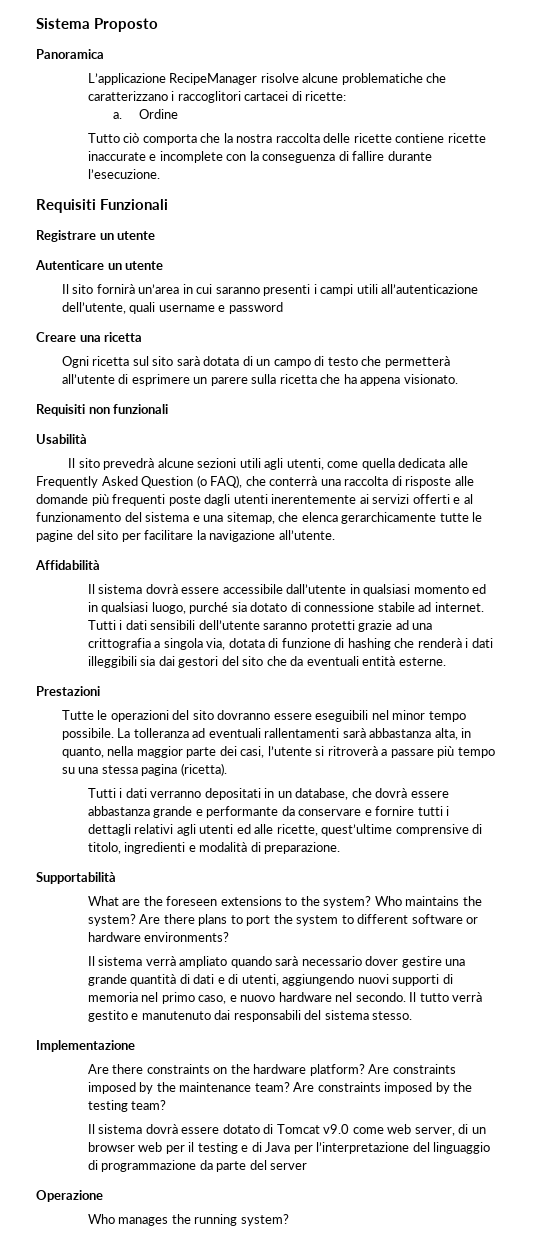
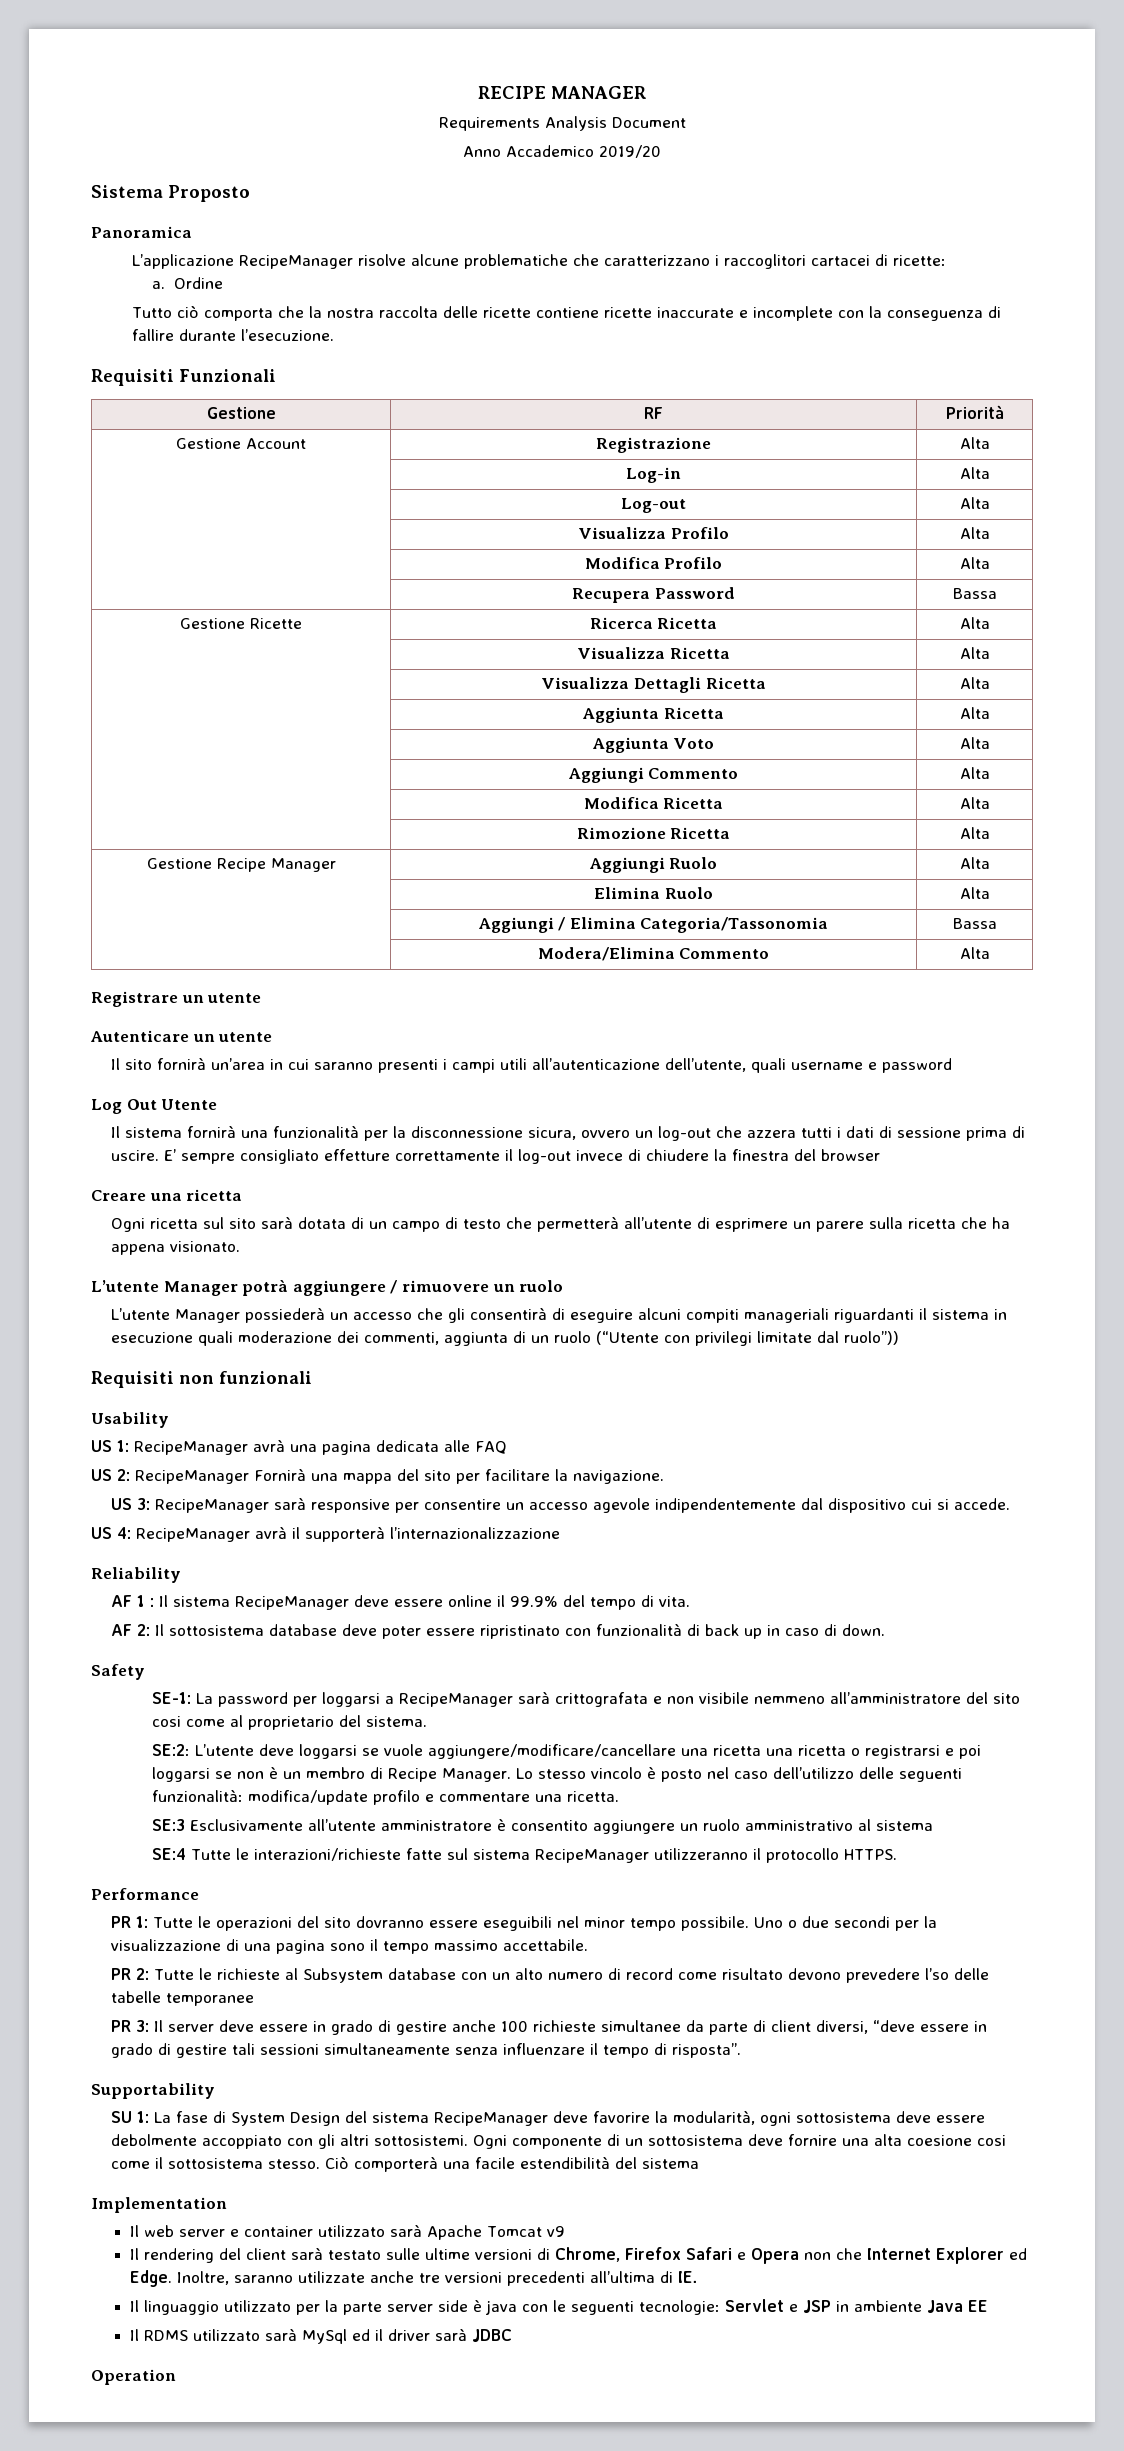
(36, 23) none -> [478,86,647,99] [438,116,686,131] [463,145,661,158] RECIPE MANAGER // Requirements Analysis Document // Anno Accademico 2019/20 //
(168, 204) none -> [206,407,276,419] [644,407,663,419] [945,405,1004,419] [176,438,306,449] [596,437,711,453] [959,437,990,449] [626,467,681,483] [959,467,990,479] [621,498,686,513] [959,497,990,509] [578,527,729,539] [959,527,990,539] [584,557,723,569] [959,557,990,569] [572,587,735,603] [952,588,997,599] [180,618,302,629] [589,617,718,629] [959,617,990,629] [577,647,730,659] [959,647,990,659] [541,677,766,693] [959,677,990,689] [582,707,724,723] [959,707,990,719] [591,737,715,753] [959,737,990,749] [567,767,739,783] [959,767,990,779] [583,797,724,809] [959,797,990,809] [576,827,731,839] [959,827,990,839] [146,858,336,872] [588,857,718,873] [959,857,990,869] [594,887,713,899] [959,887,990,899] [477,917,829,933] [952,918,997,929] [537,947,770,961] [959,947,990,959] // Gestione | RF | Priorità // Gestione Account | Registrazione | Alta // | Log-in | Alta // | Log-out | Alta // | Visualizza Profilo | Alta // | Modifica Profilo | Alta // | Recupera Password | Bassa // Gestione Ricette | Ricerca Ricetta | Alta // | Visualizza Ricetta | Alta // | Visualizza Dettagli Ricetta | Alta // | Aggiunta Ricetta | Alta // | Aggiunta Voto | Alta // | Aggiungi Commento | Alta // | Modifica Ricetta | Alta // | Rimozione Ricetta | Alta // Gestione Recipe Manager | Aggiungi Ruolo | Alta // | Elimina Ruolo | Alta // | Aggiungi / Elimina Categoria/Tassonomia | Bassa // | Modera/Elimina Commento | Alta
(283, 308) none -> [91,1099,218,1114] [111,1125,1026,1141] [111,1149,881,1164] // Log Out Utente // Il sistema fornirà una funzionalità per la disconnessione sicura, ovvero un log-out che azzera tutti i dati di sessione prima di uscire. E’ sempre consigliato effetture correttamente il log-out invece di chiudere la finestra del browser
[36,404,169,416] [36,434,87,444] [68,458,468,470] [36,475,474,488] [36,494,473,506] [36,512,483,524] [36,530,73,542] Requisiti non funzionali // Usabilità // Il sito prevedrà alcune sezioni utili agli utenti, come quella dedicata alle Frequently Asked Question (o FAQ), che conterrà una raccolta di risposte alle domande più frequenti poste dagli utenti inerentemente ai servizi offerti e al funzionamento del sistema e una sitemap, che elenca gerarchicamente tutte le pagine -> [91,1280,564,1296] [111,1307,1008,1323] [111,1331,900,1346] [91,1371,312,1388] [91,1412,169,1428] [91,1439,507,1455] [91,1468,392,1484] L’utente Manager potrà aggiungere / rimuovere un ruolo // L’utente Manager possiederà un accesso che gli consentirà di eseguire alcuni compiti manageriali riguardanti il sistema in esecuzione quali moderazione dei commenti, aggiunta di un ruolo (“Utente con privilegi limitate dal ruolo”)) // Requisiti non funzionali // Usability // US 1: RecipeManager avrà una pagina dedicata alle FAQ // US 2: RecipeManager Fornirà una mappa
[209,530,335,542] [35,560,100,570] [87,584,487,596] [87,602,484,614] [87,620,433,632] [87,638,493,650] [87,656,446,668] [36,686,100,696] navigazione all’utente. // Affidabilità // Il sistema dovrà essere accessibile dall’utente in qualsiasi momento ed in qualsiasi luogo, purché sia dotato di connessione stabile ad internet. Tutti i dati sensibili dell’utente saranno protetti grazie ad una crittografia a singola via, dotata di funzione di hashing che renderà i dati illeggibili sia dai gestori del sito che da eventuali entità esterne. // Prestazioni // -> [573,1470,664,1484] [111,1497,1011,1513] [91,1526,560,1542] [91,1567,181,1583] [111,1595,691,1610] [111,1623,886,1639] [91,1664,145,1680] [152,1691,1021,1707] [152,1715,428,1730] [152,1744,982,1759] [152,1767,963,1782] [152,1789,620,1805] [152,1819,934,1834] [152,1848,898,1863] [91,1888,199,1900] [111,1916,149,1928] navigazione. // US 3: RecipeManager sarà responsive per consentire un accesso agevole indipendentemente dal dispositivo cui si accede. // US 4: RecipeManager avrà il supporterà l’internazionalizzazione // Reliability // AF 1 : Il sistema RecipeManager deve essere online il 99.9% del tempo di vita. // AF 2: Il sottosistema database deve poter essere ripristinato con funzionalità di back up in caso di down. // Safety // SE-1: La password per loggarsi a RecipeManager sarà crittografata e non visibile nemmeno all’amministratore del sito cosi come al proprietario del sistema. // SE:2: L’utente deve loggarsi se vuole aggiungere/modificare/cancellare una ricetta una ricetta o registrarsi e poi loggarsi se non è un membro di Recipe Manager. Lo stesso vincolo è posto nel caso dell’utilizzo delle seguenti funzionalità: modifica/update profilo e commentare una ricetta. // SE:3 Esclusivamente all’utente amministratore è consentito aggiungere un ruolo amministrativo al sistema // SE:4 Tutte le interazioni/richieste fatte sul sistema RecipeManager utilizzeranno il protocollo HTTPS. // Performance // PR 1:
[117,728,472,740] [61,746,495,758] [61,763,227,776] [87,788,449,800] [87,806,450,818] [87,824,483,836] [87,842,341,854] [36,872,116,884] [87,896,482,908] [87,914,479,926] [87,932,230,942] [87,956,466,968] [87,974,453,986] [87,992,483,1004] [87,1010,413,1022] [36,1040,135,1052] [87,1064,456,1076] [87,1082,473,1094] [87,1100,167,1112] [87,1124,486,1136] [87,1142,491,1154] [87,1160,308,1172] [36,1190,103,1202] [87,1214,289,1226] La tolleranza ad eventuali rallentamenti sarà abbastanza alta, in quanto, nella maggior parte dei casi, l’utente si ritroverà a passare più tempo su una stessa pagina (ricetta). // Tutti i dati verranno depositati in un database, che dovrà essere abbastanza grande e performante da conservare e fornire tutti i dettagli relativi agli utenti ed alle ricette, quest’ultime comprensive di titolo, ingredienti e modalità di preparazione. // Supportabilità // What are the foreseen extensions to the system? Who maintains the system? Are there plans to port the system to different software or hardware environments? // Il sistema verrà ampliato quando sarà necessario dover gestire una grande quantità di dati e di utenti, aggiungendo nuovi supporti di memoria nel primo caso, e nuovo hardware nel secondo. Il tutto verrà gestito e manutenuto dai responsabili del sistema stesso. // Implementazione // Are there constraints on the hardware platform? Are constraints imposed by the maintenance team? Are constraints imposed by the testing team? // Il sistema dovrà essere dotato di Tomcat v9.0 come web server, di un browser web per il testing e di Java per l’interpretazione del linguaggio di programmazione da parte del server // Operazione // Who manages the running system? -> [754,1916,938,1931] [111,1939,589,1954] [111,1968,990,1983] [111,1991,255,2006] [111,2020,988,2035] [111,2043,742,2058] [91,2083,215,2099] [111,2110,986,2126] [111,2134,1007,2149] [111,2156,700,2172] [91,2197,227,2213] [130,2224,566,2240] [130,2247,1028,2264] [130,2270,699,2287] [130,2299,989,2315] [130,2328,513,2344] [91,2369,176,2385] Uno o due secondi per la visualizzazione di una pagina sono il tempo massimo accettabile. // PR 2: Tutte le richieste al Subsystem database con un alto numero di record come risultato devono prevedere l’so delle tabelle temporanee // PR 3: Il server deve essere in grado di gestire anche 100 richieste simultanee da parte di client diversi, “deve essere in grado di gestire tali sessioni simultaneamente senza influenzare il tempo di risposta”. // Supportability // SU 1: La fase di System Design del sistema RecipeManager deve favorire la modularità, ogni sottosistema deve essere debolmente accoppiato con gli altri sottosistemi. Ogni componente di un sottosistema deve fornire una alta coesione cosi come il sottosistema stesso. Ciò comporterà una facile estendibilità del sistema // Implementation // Il web server e container utilizzato sarà Apache Tomcat v9 // Il rendering del client sarà testato sulle ultime versioni di Chrome, Firefox Safari e Opera non che Internet Explorer ed Edge. Inoltre, saranno utilizzate anche tre versioni precedenti all’ultima di IE. // Il linguaggio utilizzato per la parte server side è java con le seguenti tecnologie: Servlet e JSP in ambiente Java EE // Il RDMS utilizzato sarà MySql ed il driver sarà JDBC // Operation

